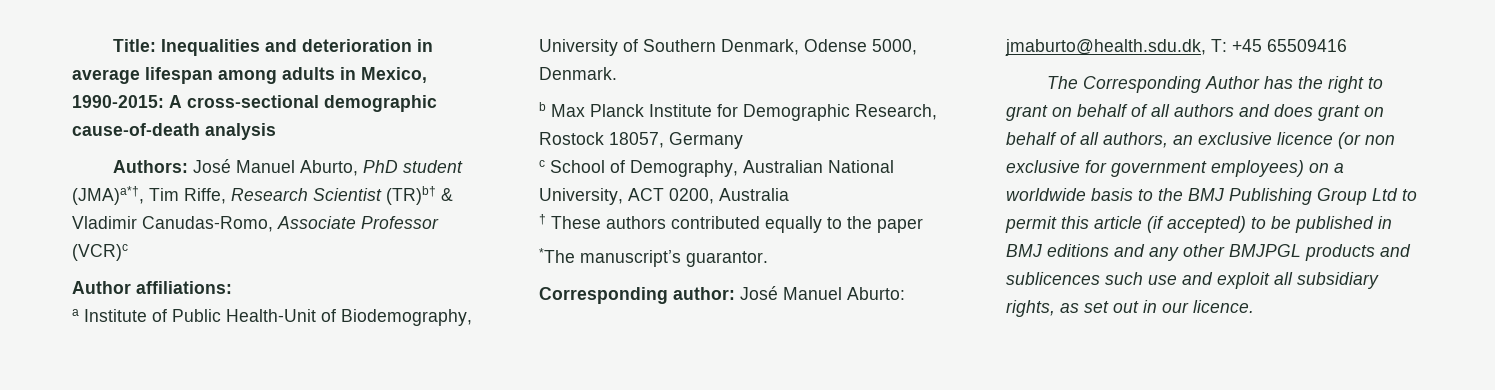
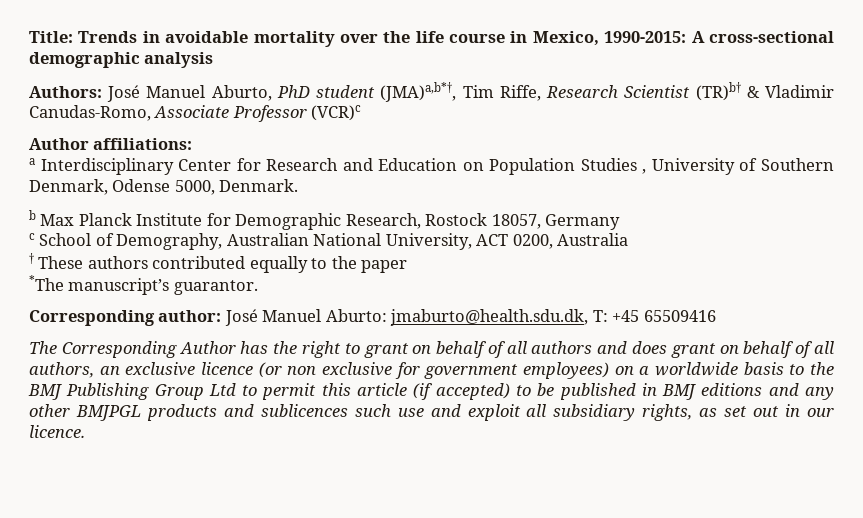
[160,39,433,56] [72,67,335,84] Inequalities and deterioration in average lifespan among adults -> [78,31,506,47] Trends in avoidable mortality over the life course
[72,123,200,136] cause-of-death -> (140, 60) none
[72,186,144,205] (JMA)a*†, -> [380,82,457,102] (JMA)a,b*†,
[84,309,472,326] Institute of Public Health-Unit of Biodemography, -> [40,158,647,175] Interdisciplinary Center for Research and Education on Population Studies ,

